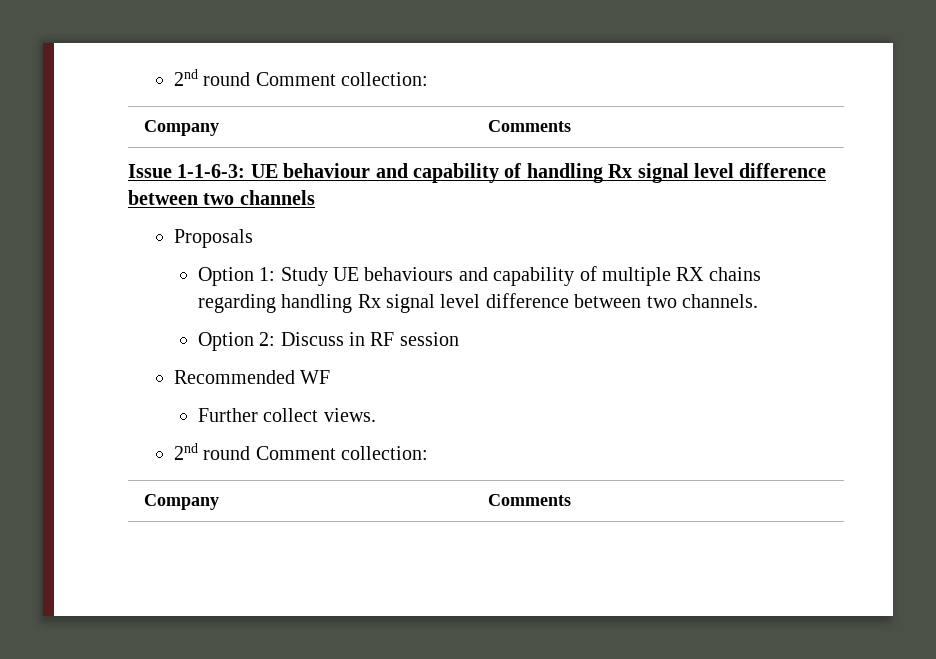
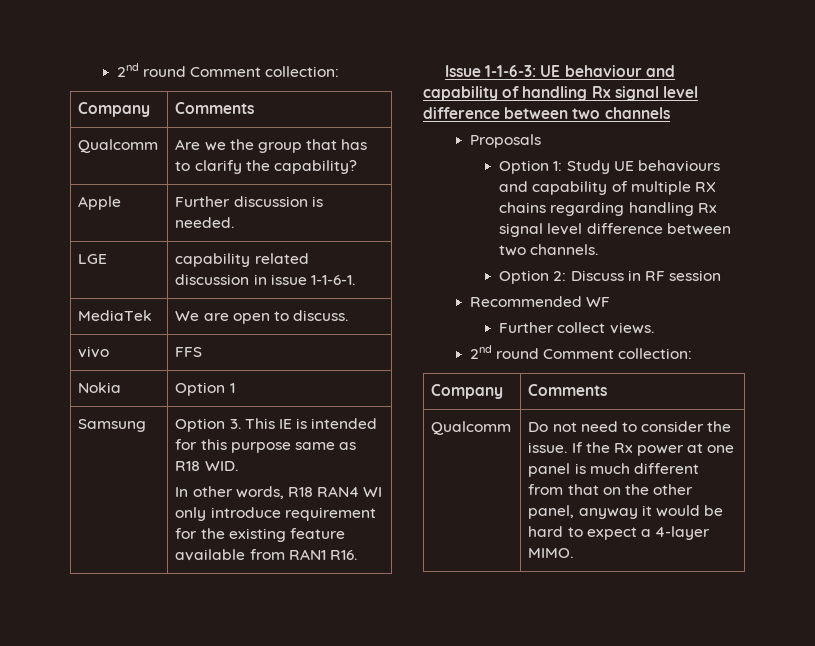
[173,69,429,86] [143,120,219,136] [487,120,571,132] 2nd round Comment collection: // Company | Comments -> [116,63,340,77] [78,102,151,117] [175,102,255,114] [78,139,159,153] [175,139,368,153] [175,160,357,174] [78,196,122,210] [175,196,323,207] [175,217,235,228] [78,254,108,264] [175,253,309,267] [175,274,355,285] [78,310,153,321] [175,310,349,324] [78,346,110,358] [175,347,203,357] [78,382,122,393] [175,382,235,396] [78,419,147,432] [175,418,378,432] [175,439,357,453] [175,461,238,471] [175,486,383,499] [175,507,376,521] [175,528,345,542] [175,549,357,561] 2nd round Comment collection: // Company | Comments // Qualcomm | Are we the group that has to clarify the capability? // Apple | Further discussion is needed. // LGE | capability related discussion in issue 1-1-6-1. // MediaTek | We are open to discuss. // vivo | FFS // Nokia | Option 1 // Samsung | Option 3. This IE is intended for this purpose same as R18 WID. // In other words, R18 RAN4 WI only introduce requirement for the existing feature available from RAN1 R16.
(571, 500) none -> [431,421,512,435] [528,421,732,432] [528,442,735,456] [528,463,699,477] [528,484,694,495] [528,505,724,519] [528,526,711,540] [528,548,574,558] // Qualcomm | Do not need to consider the issue. If the Rx power at one panel is much different from that on the other panel, anyway it would be hard to expect a 4-layer MIMO.

